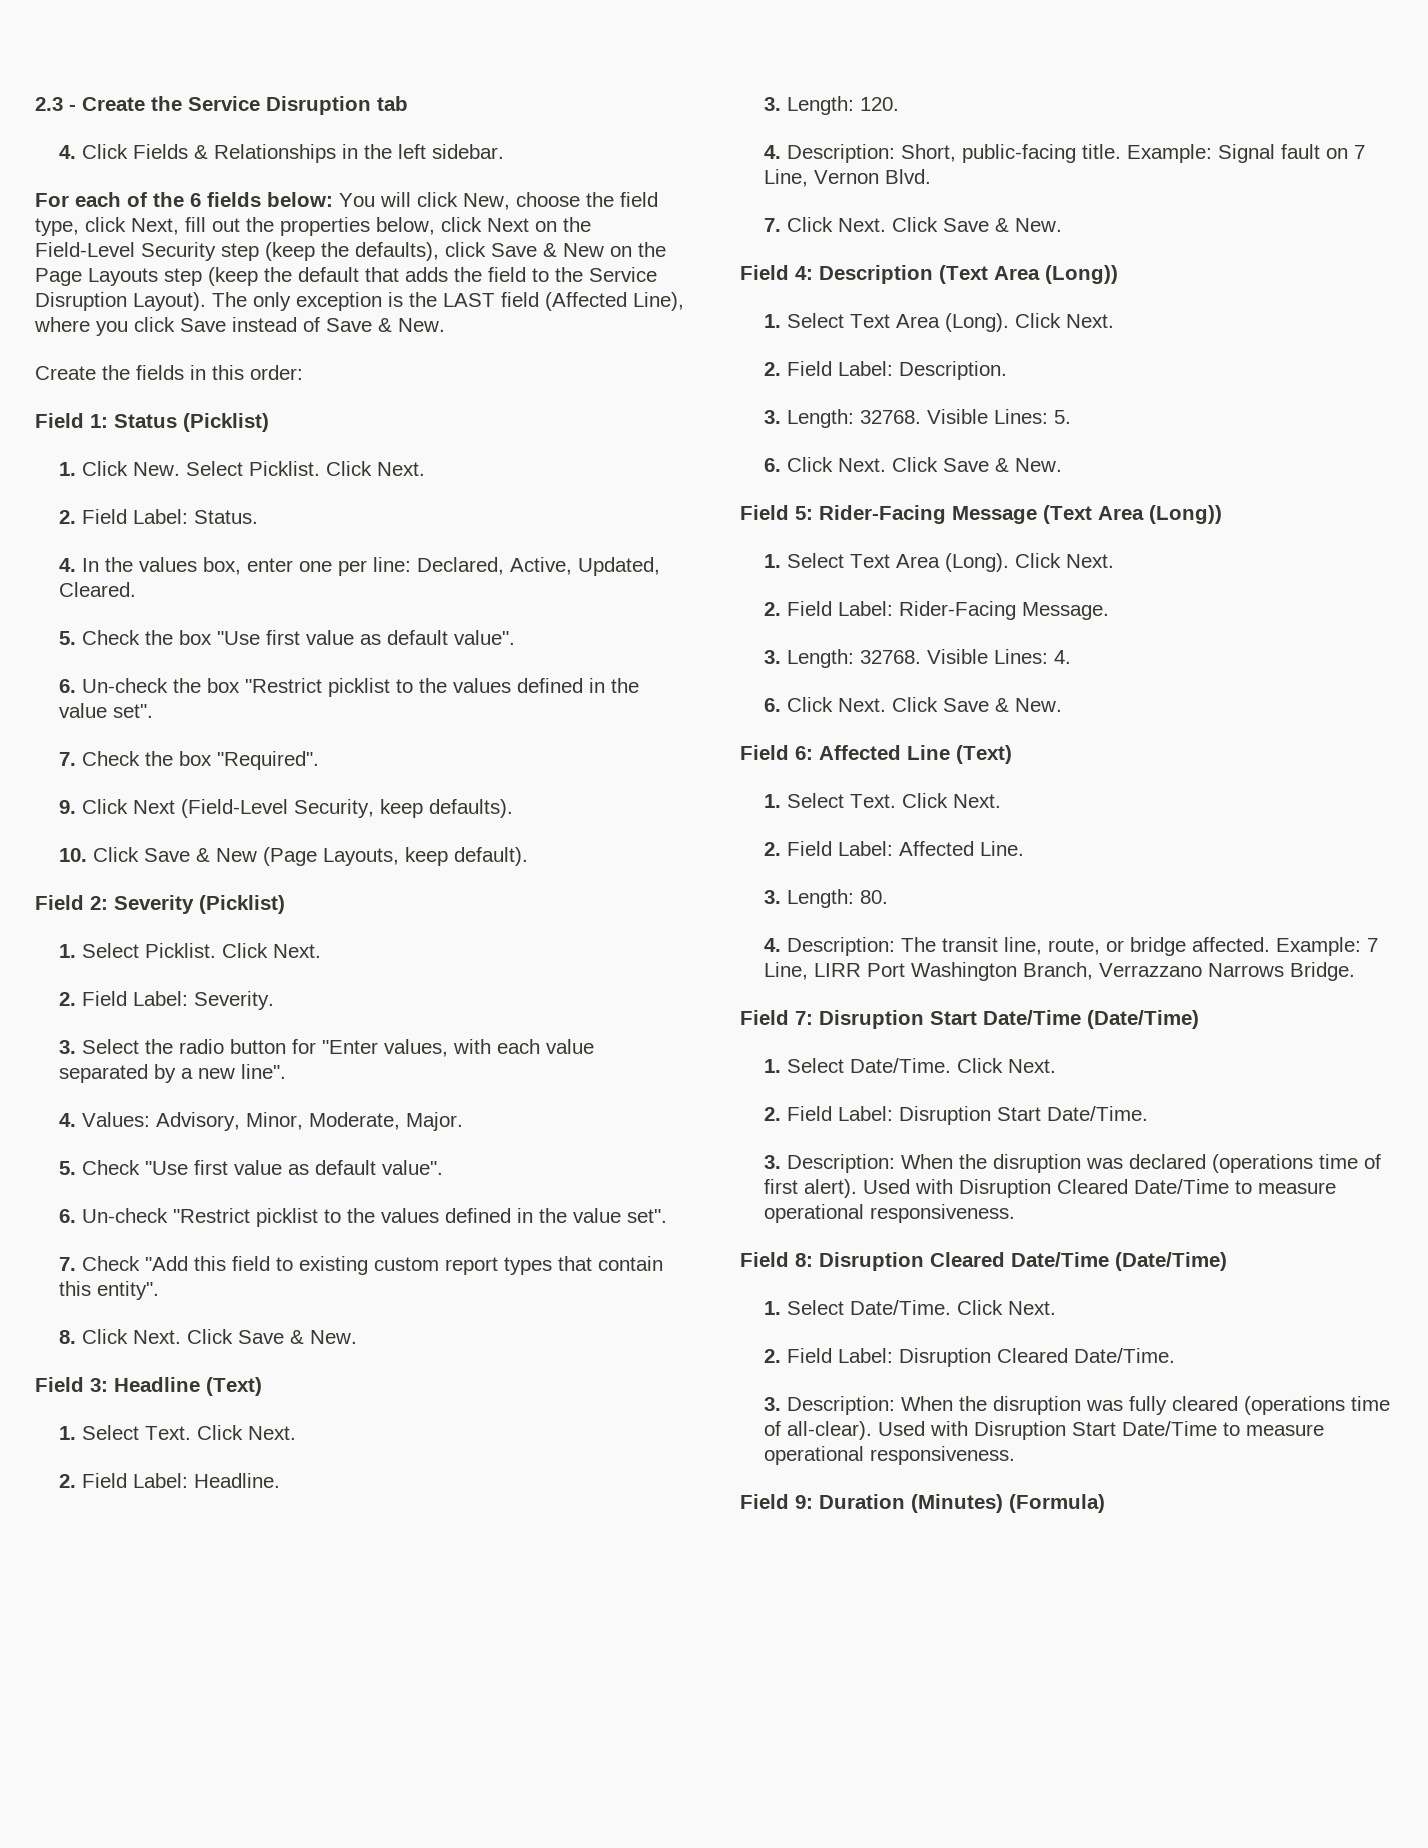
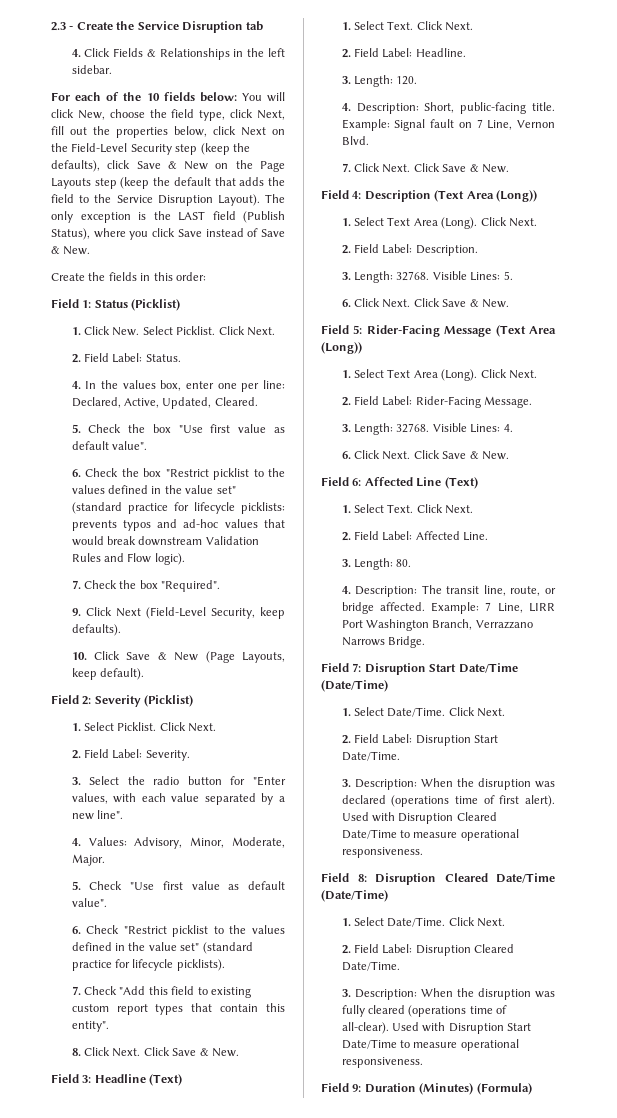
[190,193,201,207] 6 -> [146,93,160,101] 10
[545,292,684,311] (Affected Line), -> [243,211,285,223] [51,228,90,240] (Publish Status),
[81,678,168,693] Un-check -> [85,468,119,477] Check
[112,704,153,718] set". -> [216,486,236,494] [71,502,285,514] [71,519,285,531] [71,536,259,546] [71,553,185,565] set" (standard practice for lifecycle picklists: prevents typos and ad-hoc values that would break downstream Validation Rules and Flow logic).
[81,1208,667,1227] Un-check "Restrict picklist to the values defined in the value set". -> [86,925,285,937] [71,942,253,954] [71,959,225,971] Check "Restrict picklist to the values defined in the value set" (standard practice for lifecycle picklists).

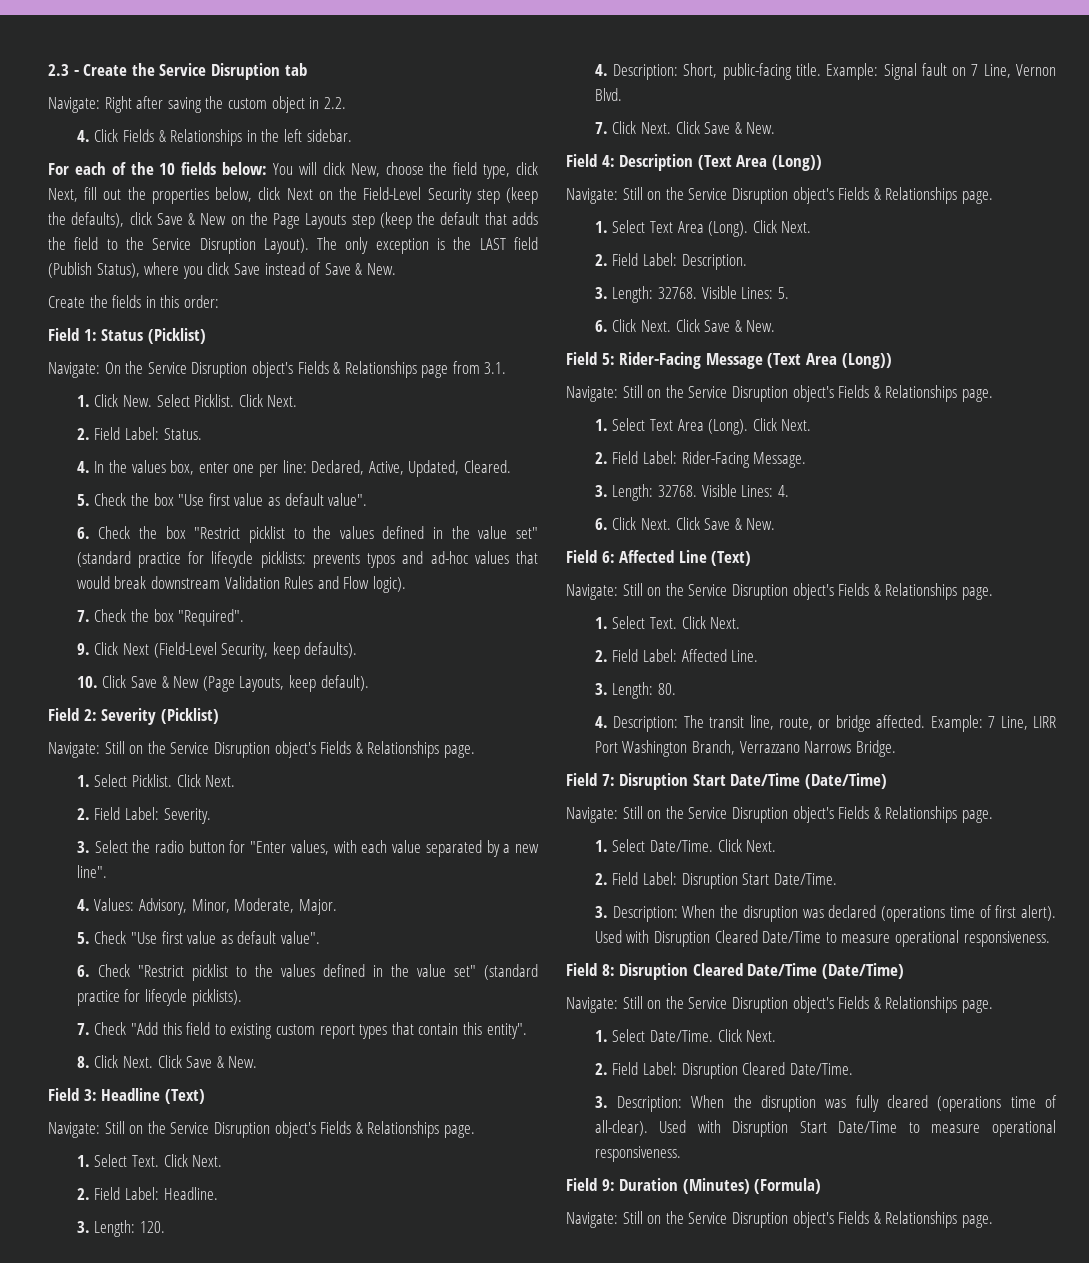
(264, 26) none -> [48,96,346,113] // Navigate: Right after saving the custom object in 2.2.
(181, 305) none -> [48,361,507,378] // Navigate: On the Service Disruption object's Fields & Relationships page from 3.1.
(194, 701) none -> [48,741,475,758] // Navigate: Still on the Service Disruption object's Fields & Relationships page.
(183, 1080) none -> [48,1121,475,1138] // Navigate: Still on the Service Disruption object's Fields & Relationships page.
(537, 196) none -> [566,187,993,204] // Navigate: Still on the Service Disruption object's Fields & Relationships page.
(362, 348) none -> [566,385,993,402] // Navigate: Still on the Service Disruption object's Fields & Relationships page.
(478, 483) none -> [566,583,993,600] // Navigate: Still on the Service Disruption object's Fields & Relationships page.
(388, 686) none -> [566,806,993,823] // Navigate: Still on the Service Disruption object's Fields & Relationships page.
(388, 896) none -> [566,996,993,1013] // Navigate: Still on the Service Disruption object's Fields & Relationships page.
(532, 1089) none -> [566,1211,993,1228] // Navigate: Still on the Service Disruption object's Fields & Relationships page.

